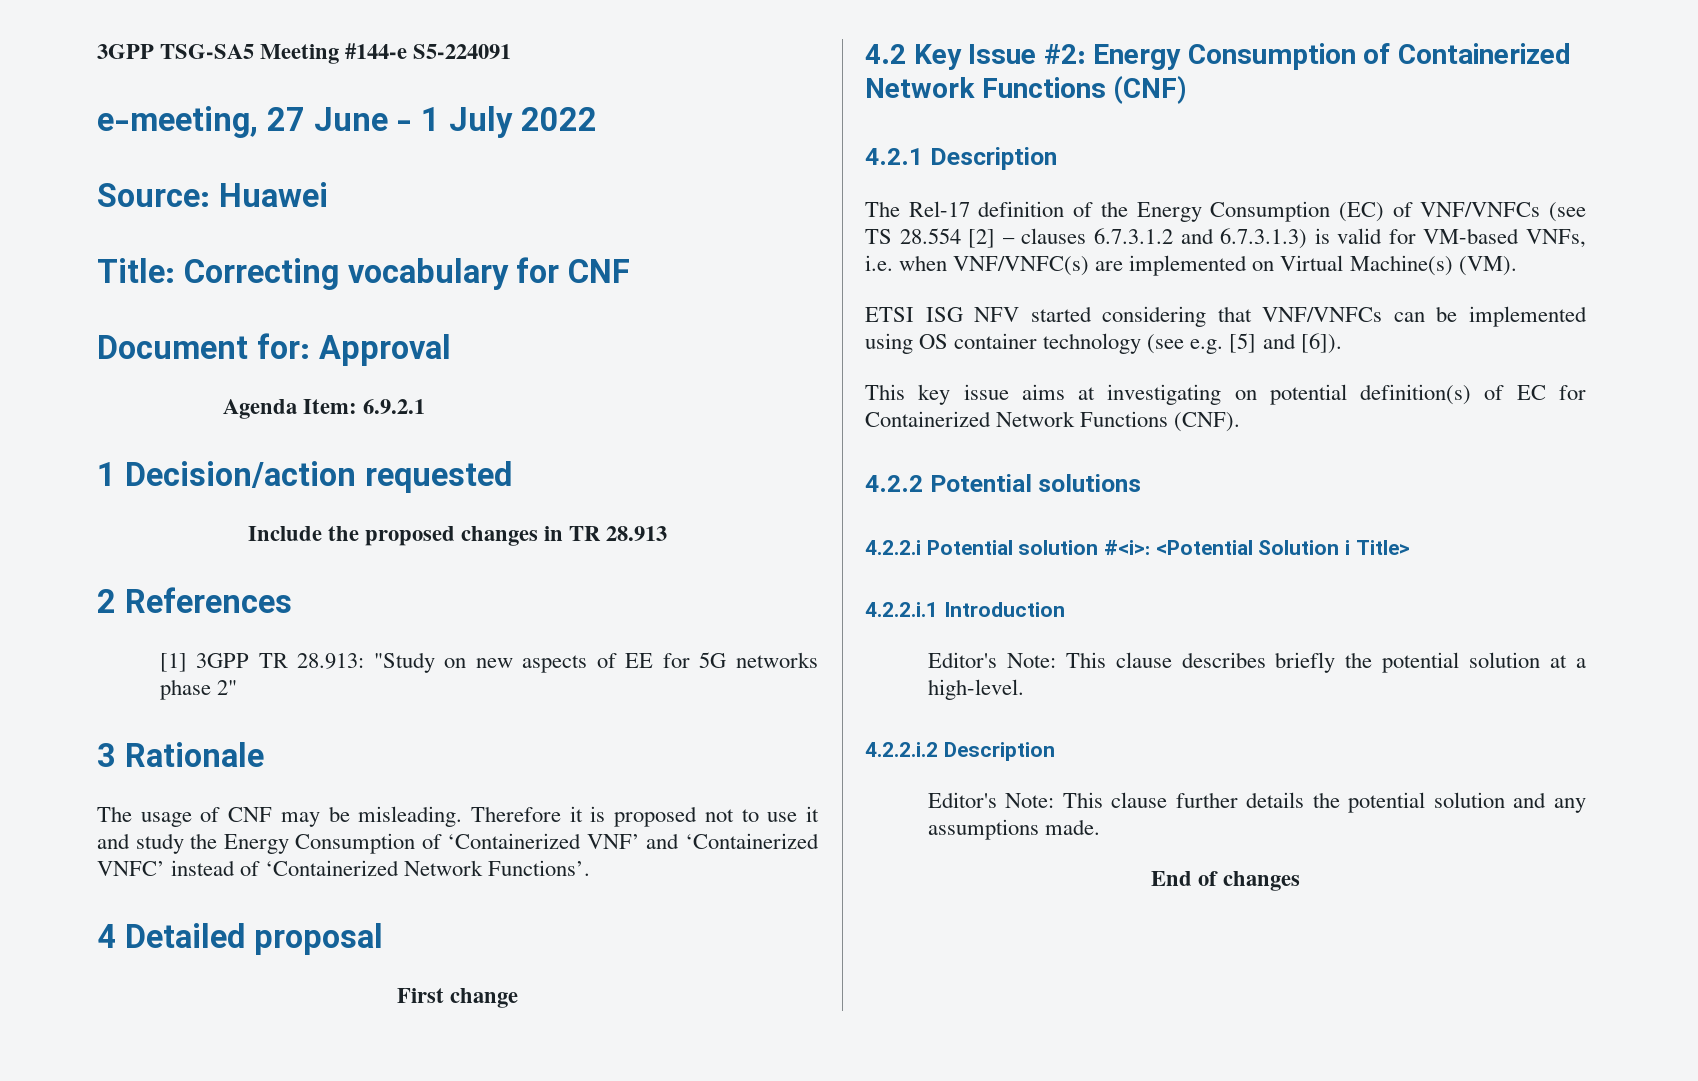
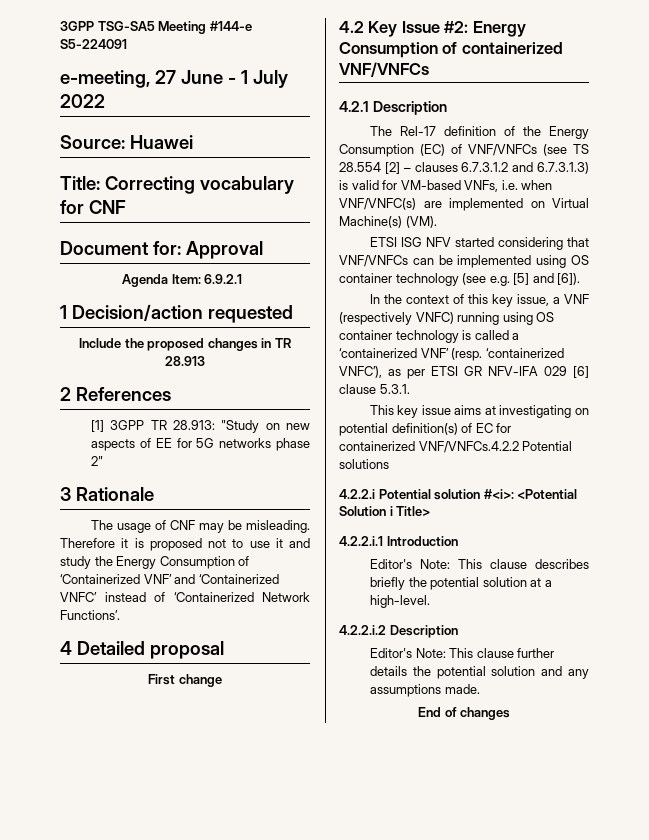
[1397,43,1571,64] [865,75,1188,104] Containerized Network Functions (CNF) -> [461,42,563,54] [339,62,429,77] containerized VNF/VNFCs
(1342, 343) none -> [369,294,589,307] [339,312,555,325] [339,330,520,343] [339,348,564,361] [339,366,589,379] [339,384,410,394] // In the context of this key issue, a VNF (respectively VNFC) running using OS container technology is called a ‘containerized VNF’ (resp. ‘containerized VNFC’), as per ETSI GR NFV-IFA 029 [6] clause 5.3.1.
[865,411,1241,432] [865,475,923,492] Containerized Network Functions (CNF). // 4.2.2 -> [339,441,519,453] containerized VNF/VNFCs.4.2.2

